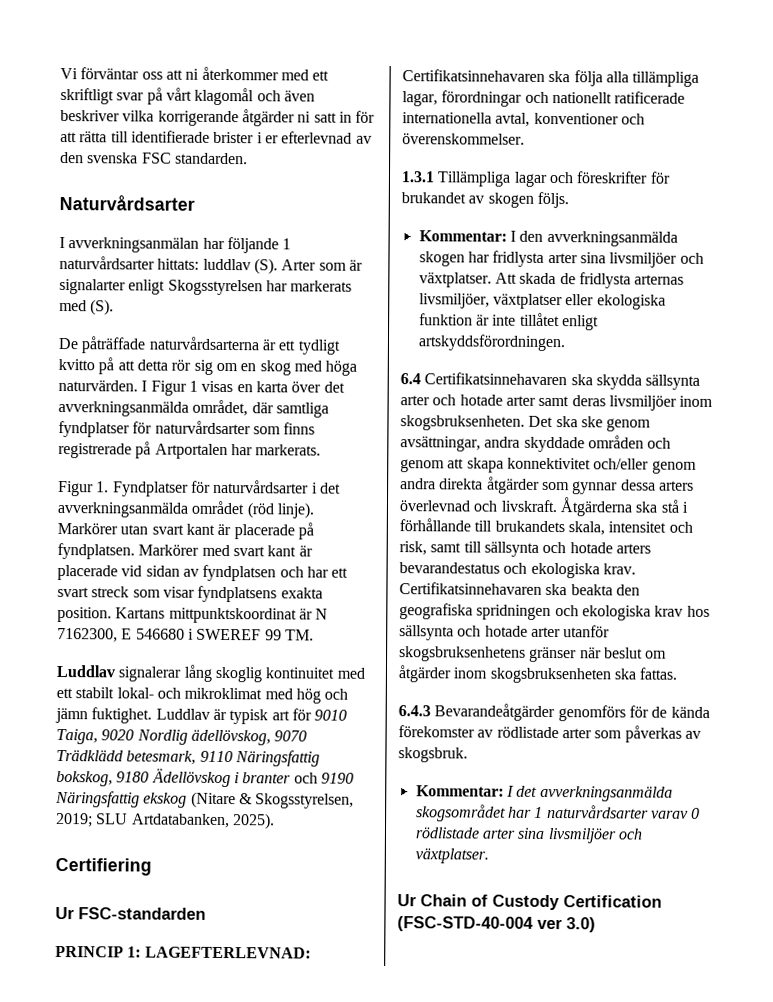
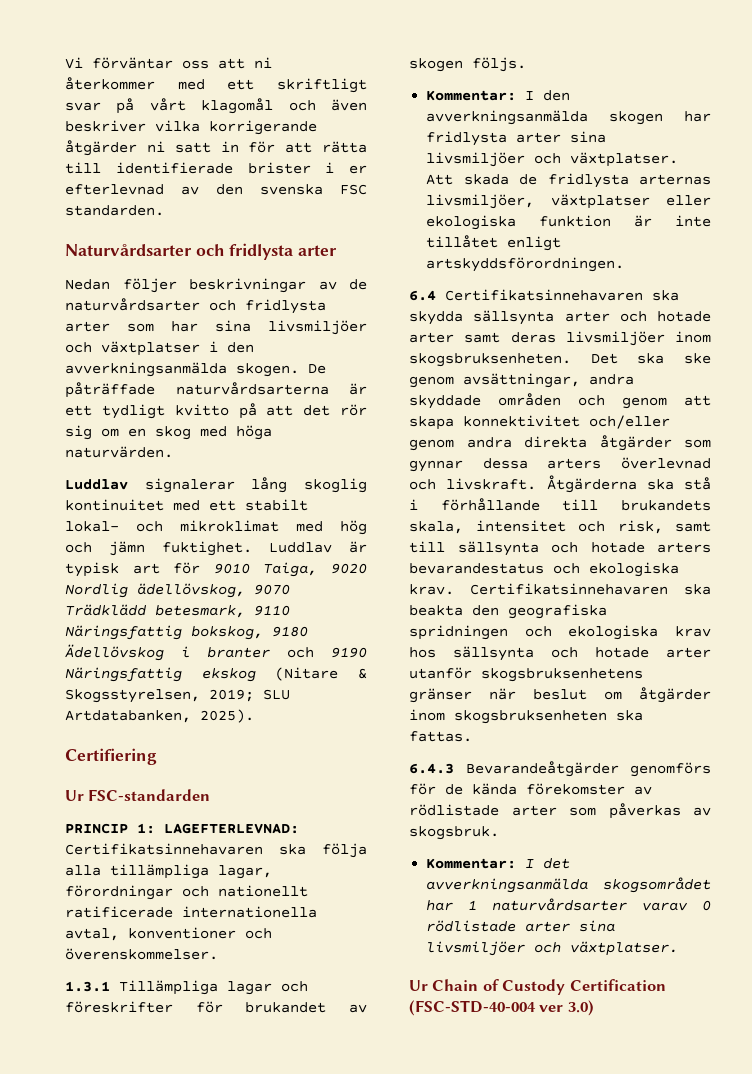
[59,236,292,254] [59,255,363,275] [59,278,353,296] [59,299,115,316] // I avverkningsanmälan har följande 1 naturvårdsarter hittats: luddlav (S). Arter som är signalarter enligt Skogsstyrelsen har markerats med (S). // -> [195,243,338,260] [65,278,367,293] [65,298,326,314] [65,320,367,335] [65,341,254,356] [65,362,299,377] och fridlysta arter // Nedan följer beskrivningar av de naturvårdsarter och fridlysta arter som har sina livsmiljöer och växtplatser i den avverkningsanmälda skogen.
[136,359,168,371] detta -> [303,405,331,416] det
[141,380,345,396] [58,399,329,418] [58,420,316,438] [58,441,322,460] [58,479,341,497] [57,500,314,519] [57,522,314,540] [57,542,313,560] [57,564,349,582] [57,585,323,603] [57,606,329,624] [57,627,314,643] I Figur 1 visas en karta över det avverkningsanmälda området, där samtliga fyndplatser för naturvårdsarter som finns registrerade på Artportalen har markerats. // Figur 1. Fyndplatser för naturvårdsarter i det avverkningsanmälda området (röd linje). Markörer utan svart kant är placerade på fyndplatsen. Markörer med svart kant är placerade vid sidan av fyndplatsen och har ett svart streck som visar fyndplatsens exakta position. Kartans mittpunktskoordinat är N 7162300, E 546680 i SWEREF 99 TM. -> (173, 452) none

